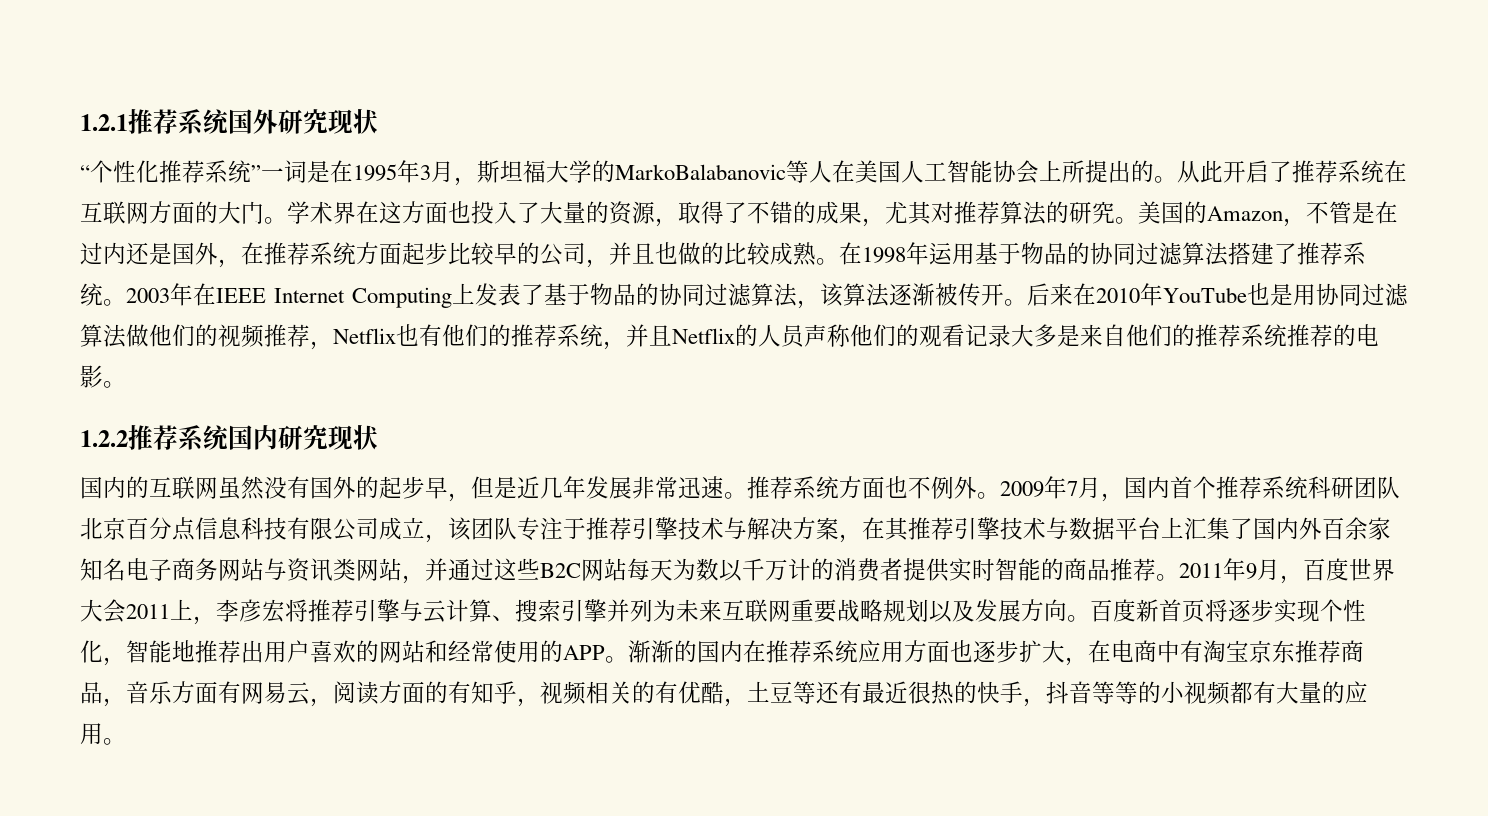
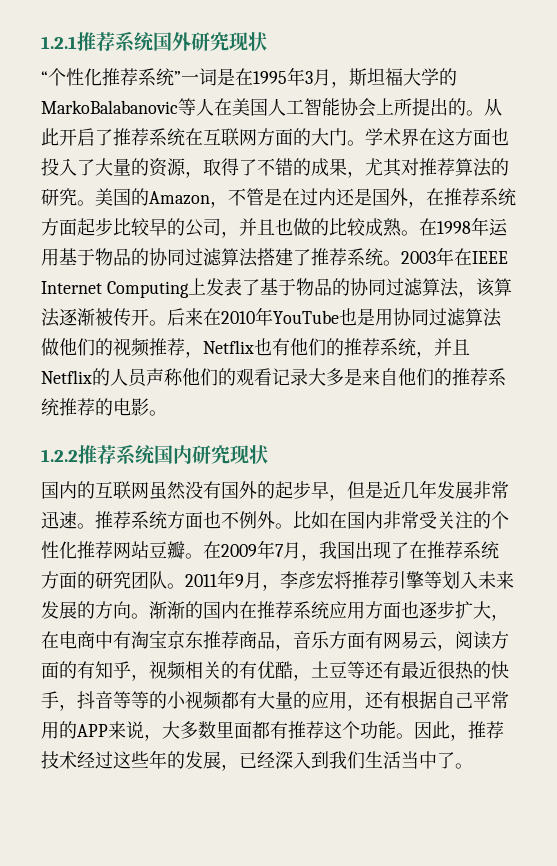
[1000,476,1400,502] [80,517,1391,543] [80,558,1395,584] [80,599,1366,625] [80,640,605,666] 2009年7月，国内首个推荐系统科研团队北京百分点信息科技有限公司成立，该团队专注于推荐引擎技术与解决方案，在其推荐引擎技术与数据平台上汇集了国内外百余家知名电子商务网站与资讯类网站，并通过这些B2C网站每天为数以千万计的消费者提供实时智能的商品推荐。2011年9月，百度世界大会2011上，李彦宏将推荐引擎与云计算、搜索引擎并列为未来互联网重要战略规划以及发展方向。百度新首页将逐步实现个性化，智能地推荐出用户喜欢的网站和经常使用的APP -> [293,511,509,529] [41,540,499,561] [41,570,514,591] [41,601,131,619] 比如在国内非常受关注的个性化推荐网站豆瓣。在2009年7月，我国出现了在推荐系统方面的研究团队。2011年9月，李彦宏将推荐引擎等划入未来发展的方向
(103, 734) none -> [347,691,509,711] [41,721,504,741] [41,750,455,771] ，还有根据自己平常用的APP来说，大多数里面都有推荐这个功能。因此，推荐技术经过这些年的发展，已经深入到我们生活当中了

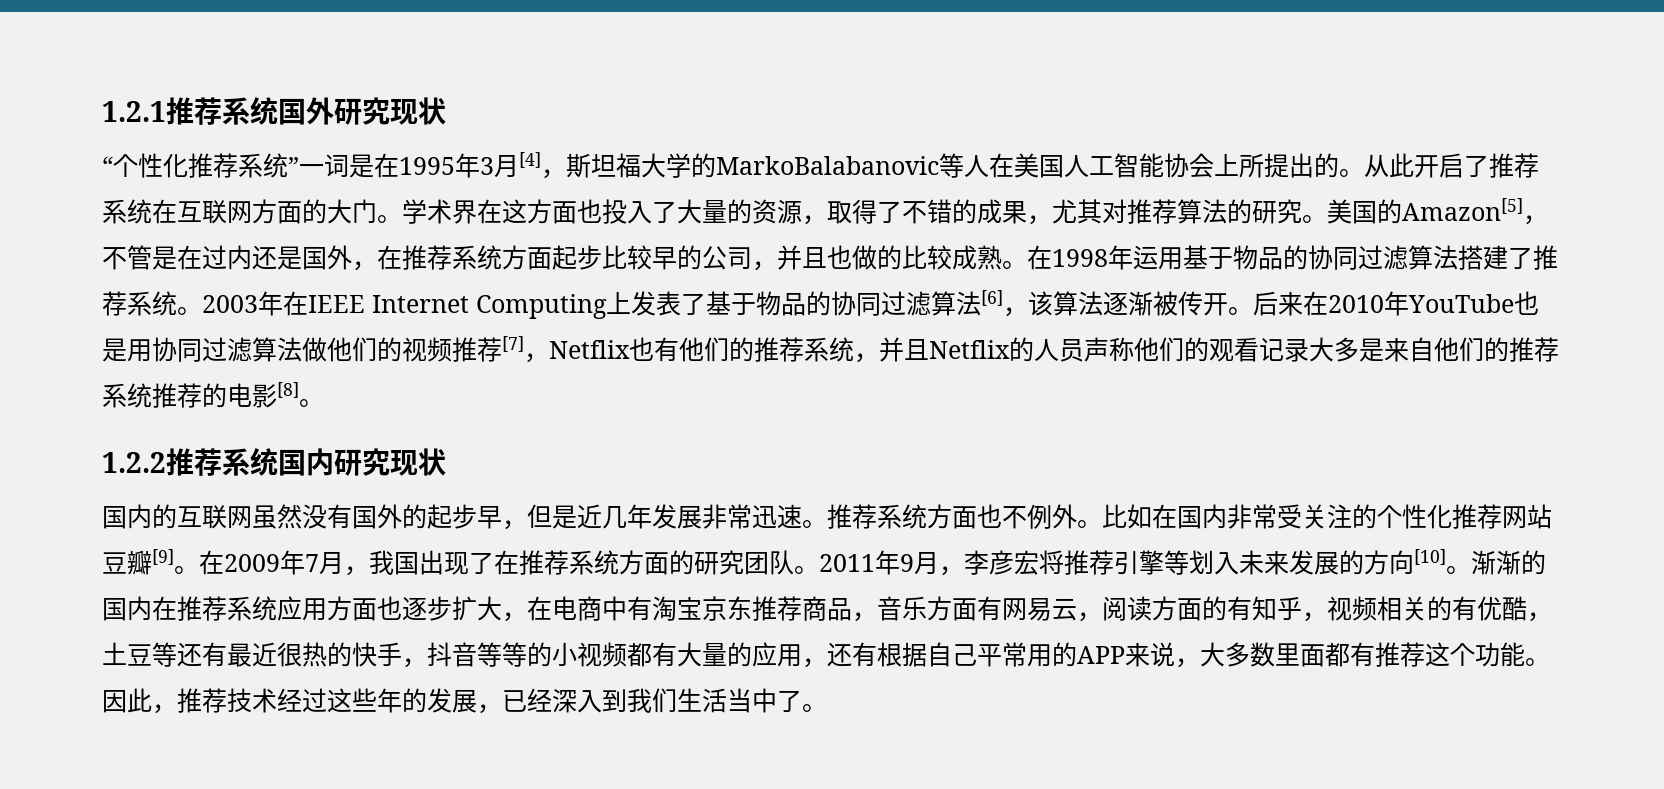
(331, 77) none -> [519,152,541,168] [4]
[149,191,210,205] Amazon -> [1402,198,1523,221] Amazon[5]
(459, 287) none -> [981,290,1003,306] [6]
(185, 347) none -> [502,336,524,352] [7]
(149, 407) none -> [277,382,299,398] [8]
(185, 550) none -> [152,549,174,565] [9]
(131, 610) none -> [1414,549,1446,565] [10]

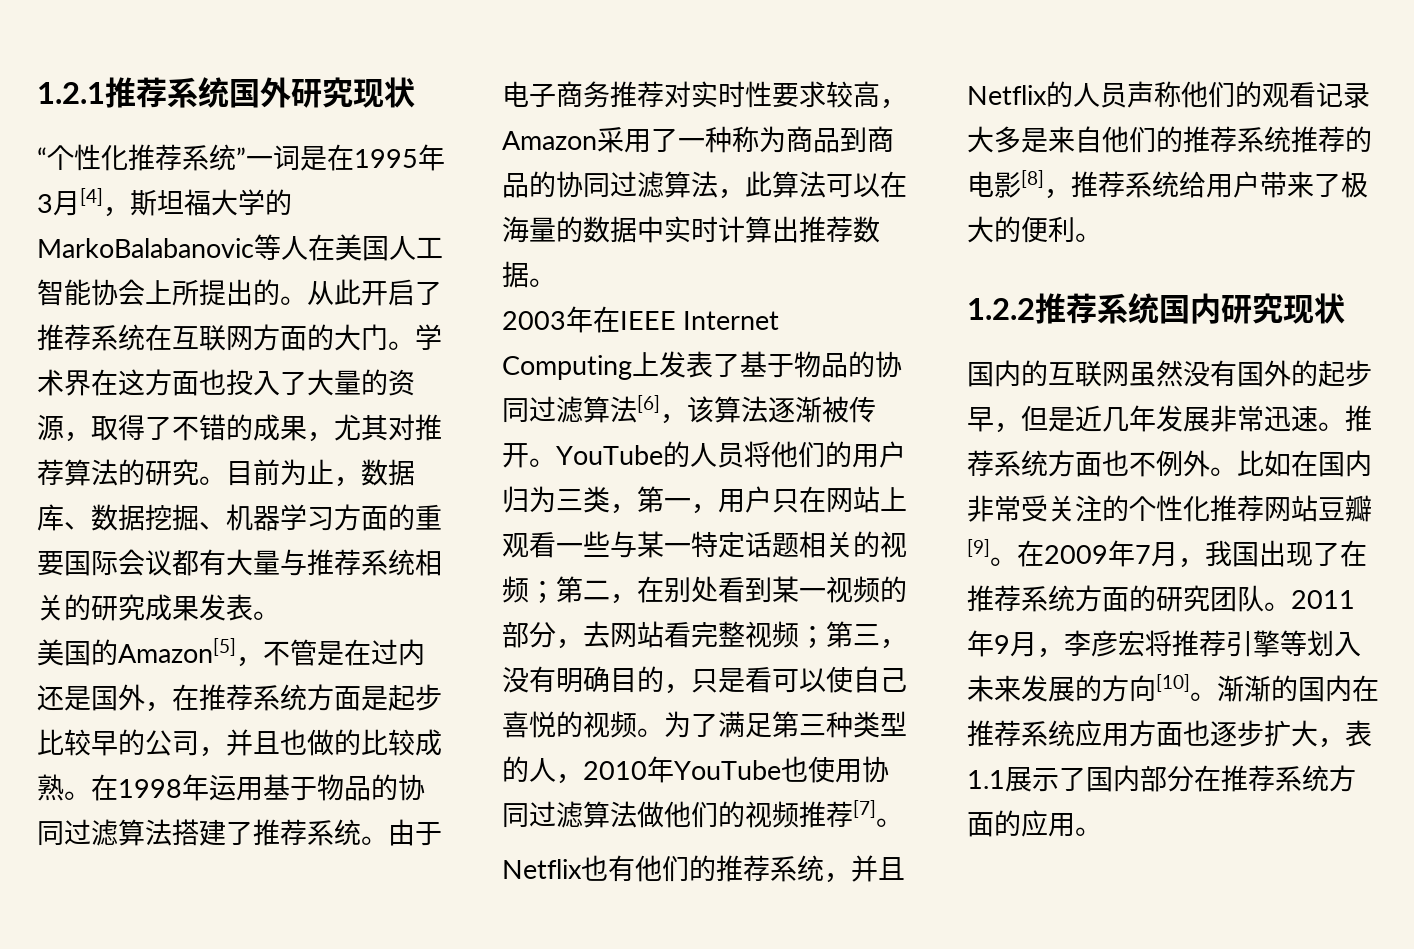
(1327, 219) none -> [226,459,415,487] [37,504,442,531] [37,549,442,576] [37,594,280,621] 目前为止，数据库、数据挖掘、机器学习方面的重要国际会议都有大量与推荐系统相关的研究成果发表。 //
(552, 258) none -> [361,686,388,711] 是
(202, 311) none -> [388,819,442,846] [502,81,907,109] [502,126,894,153] [502,171,907,199] [502,216,880,243] [502,261,556,288] 由于电子商务推荐对实时性要求较高，Amazon采用了一种称为商品到商品的协同过滤算法，此算法可以在海量的数据中实时计算出推荐数据。 //
[1253,291,1328,316] 后来在 -> [556,441,906,468] [502,486,907,514] [502,531,907,558] [502,576,907,604] [502,621,907,649] [502,666,907,694] [502,711,907,738] [502,756,583,784] YouTube的人员将他们的用户归为三类，第一，用户只在网站上观看一些与某一特定话题相关的视频；第二，在别处看到某一视频的部分，去网站看完整视频；第三，没有明确目的，只是看可以使自己喜悦的视频。为了满足第三种类型的人，
[102,338,127,362] 是 -> [808,756,835,783] 使
[524,353,549,363] ， -> [876,818,903,827] 。 //
(299, 390) none -> [1044,171,1368,199] [967,216,1075,243] ，推荐系统给用户带来了极大的便利
[527,596,1552,622] [102,642,1550,668] [102,688,802,714] 在电商中有淘宝京东推荐商品，音乐方面有网易云，阅读方面的有知乎，视频相关的有优酷，土豆等还有最近很热的快手，抖音等等的小视频都有大量的应用，还有根据自己平常用的APP来说，大多数里面都有推荐这个功能。因此，推荐技术经过这些年的发展，已经深入到我们生活当中了 -> [1345,720,1372,747] [967,765,1356,792] [967,810,1075,837] 表1.1展示了国内部分在推荐系统方面的应用

